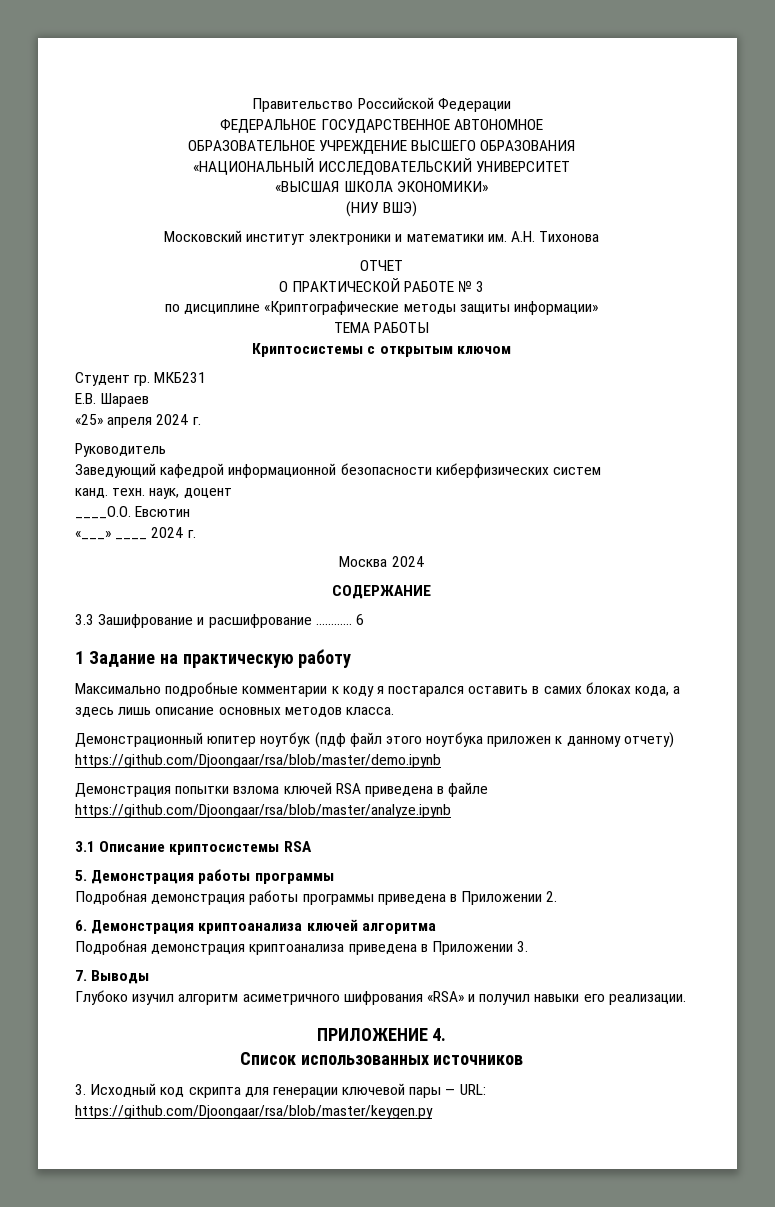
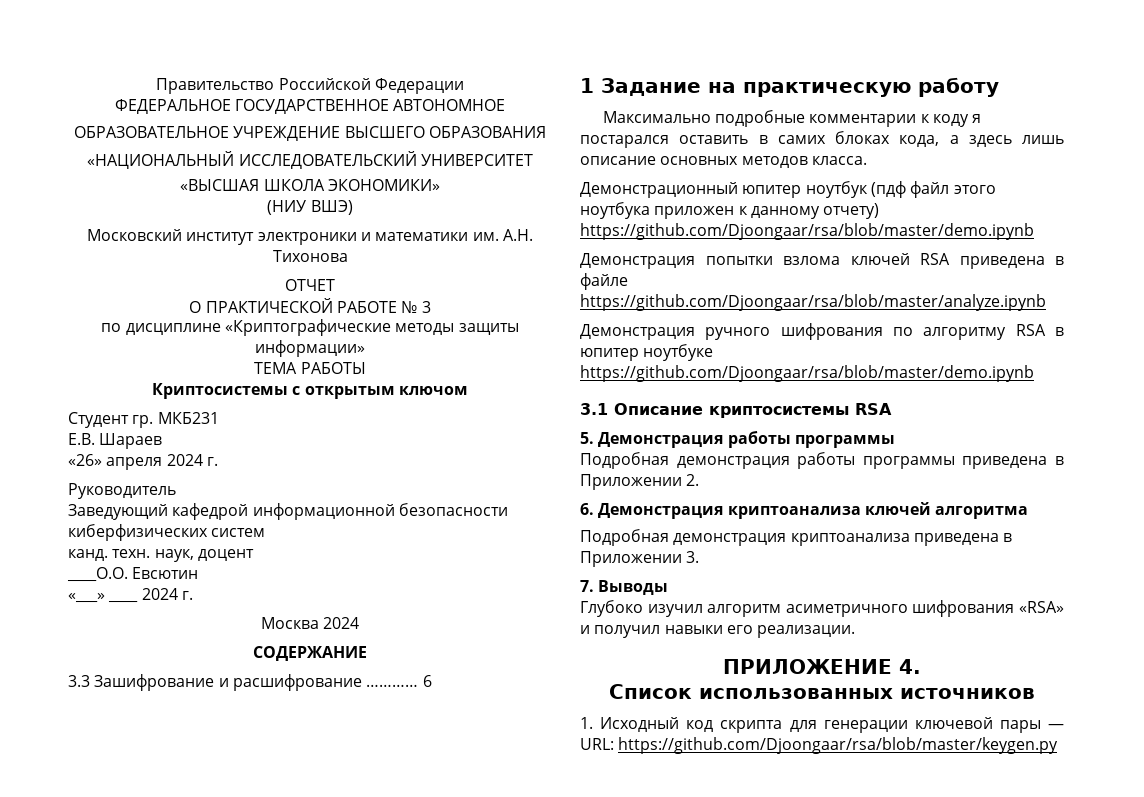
[75,414,103,425] «25» -> [68,454,102,466] «26»
(451, 811) none -> [580,323,1064,340] [580,344,714,361] [580,365,1034,382] // Демонстрация ручного шифрования по алгоритму RSA в юпитер ноутбуке https://github.com/Djoongaar/rsa/blob/master/demo.ipynb
[75,1084,86,1095] 3. -> [580,717,593,729] 1.

